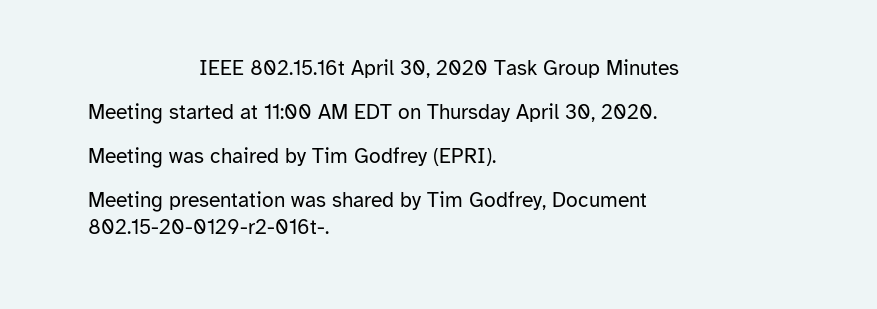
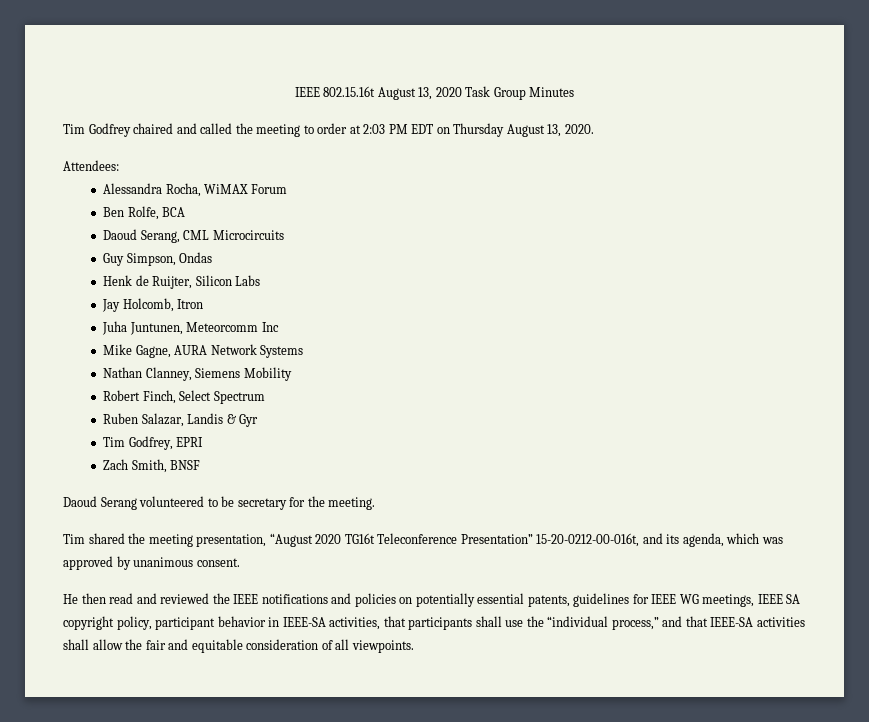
[350,59,430,78] April 30, -> [377,87,433,100] August 13,
[88,103,348,124] Meeting started at 11:00 AM -> [63,123,408,137] Tim Godfrey chaired and called the meeting to order at 2:03 PM
[516,103,595,122] April 30, -> [506,124,562,137] August 13,
[88,147,496,168] [88,191,647,212] [88,219,329,234] Meeting was chaired by Tim Godfrey (EPRI). // Meeting presentation was shared by Tim Godfrey, Document 802.15-20-0129-r2-016t-. -> [63,160,119,171] [103,183,287,197] [103,206,186,220] [103,229,284,243] [103,252,213,266] [103,275,261,289] [102,298,204,312] [102,321,279,335] [103,344,304,358] [103,367,292,381] [103,390,265,404] [103,413,259,427] [103,436,204,450] [103,459,201,473] [63,496,376,510] [63,533,783,547] [63,556,240,570] [63,593,801,607] [63,616,805,630] [63,639,414,653] Attendees: // Alessandra Rocha, WiMAX Forum // Ben Rolfe, BCA // Daoud Serang, CML Microcircuits // Guy Simpson, Ondas // Henk de Ruijter, Silicon Labs // Jay Holcomb, Itron // Juha Juntunen, Meteorcomm Inc // Mike Gagne, AURA Network Systems // Nathan Clanney, Siemens Mobility // Robert Finch, Select Spectrum // Ruben Salazar, Landis & Gyr // Tim Godfrey, EPRI // Zach Smith, BNSF // Daoud Serang volunteered to be secretary for the meeting. // Tim shared the meeting presentation, “August 2020 TG16t Teleconference Presentation” 15-20-0212-00-016t, and its agenda, which was approved by unanimous consent. // He then read and reviewed the IEEE notifications and policies on potentially essential patents, guidelines for IEEE WG meetings, IEEE SA copyright policy, participant behavior in IEEE-SA activities, that participants shall use the “individual process,” and that IEEE-SA activities shall allow the fair and equitable consideration of all viewpoints.

